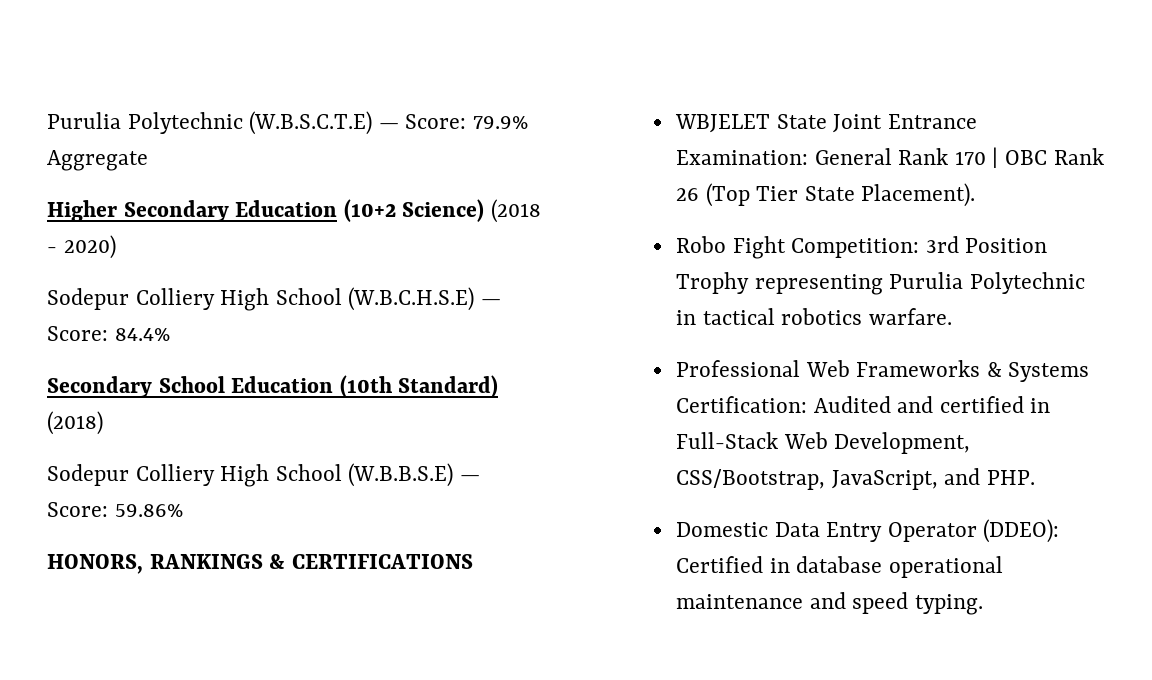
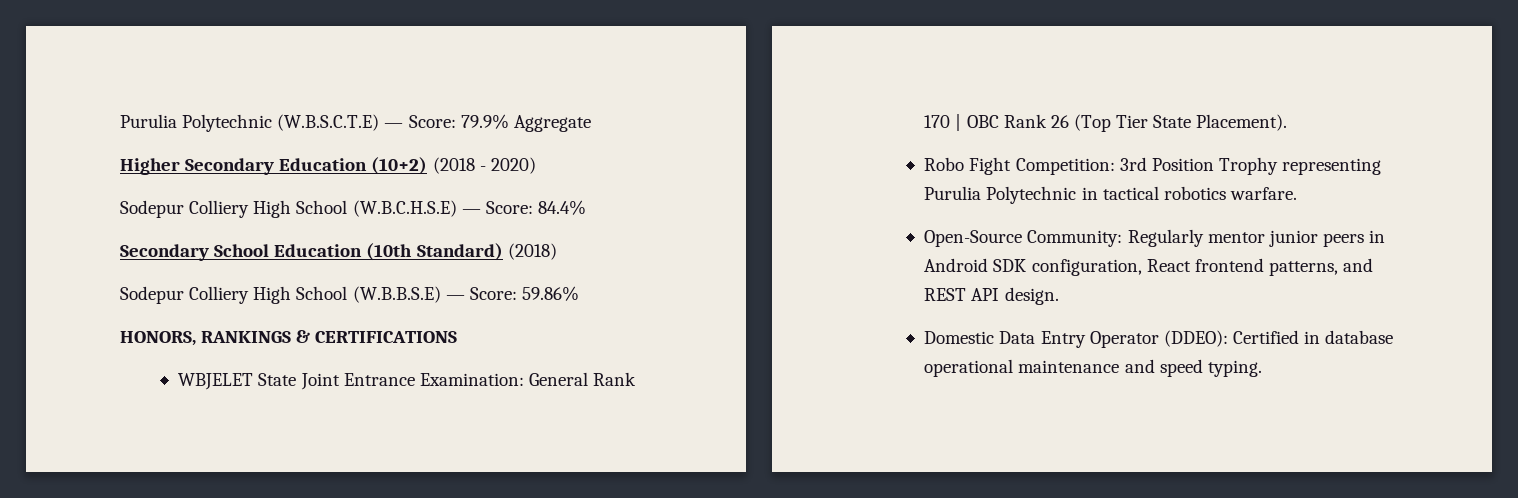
[343,199,485,222] (10+2 Science) -> [371,157,428,175] (10+2)
[676,360,1090,382] [676,396,1051,413] [676,432,971,454] [676,468,1035,490] Professional Web Frameworks & Systems Certification: Audited and certified in Full-Stack Web Development, CSS/Bootstrap, JavaScript, and PHP. -> [924,229,1386,247] [924,258,1374,276] [924,287,1059,305] Open-Source Community: Regularly mentor junior peers in Android SDK configuration, React frontend patterns, and REST API design.

